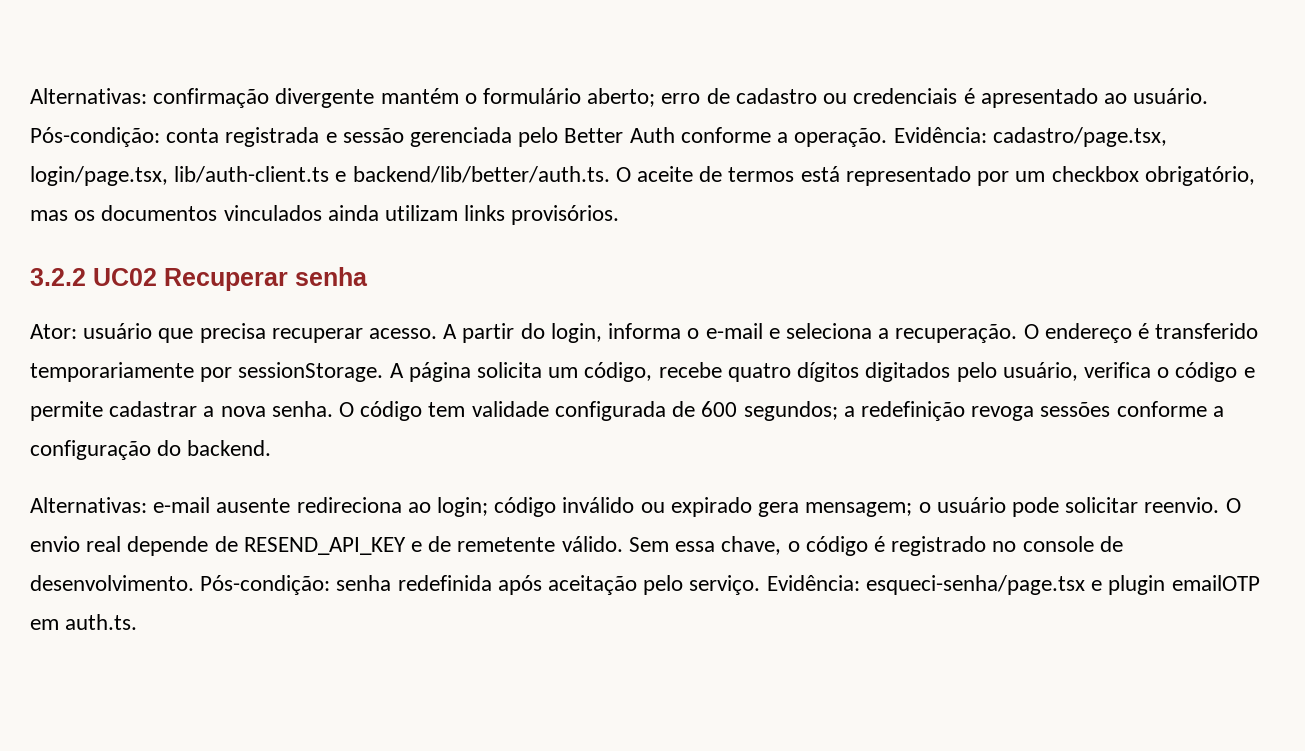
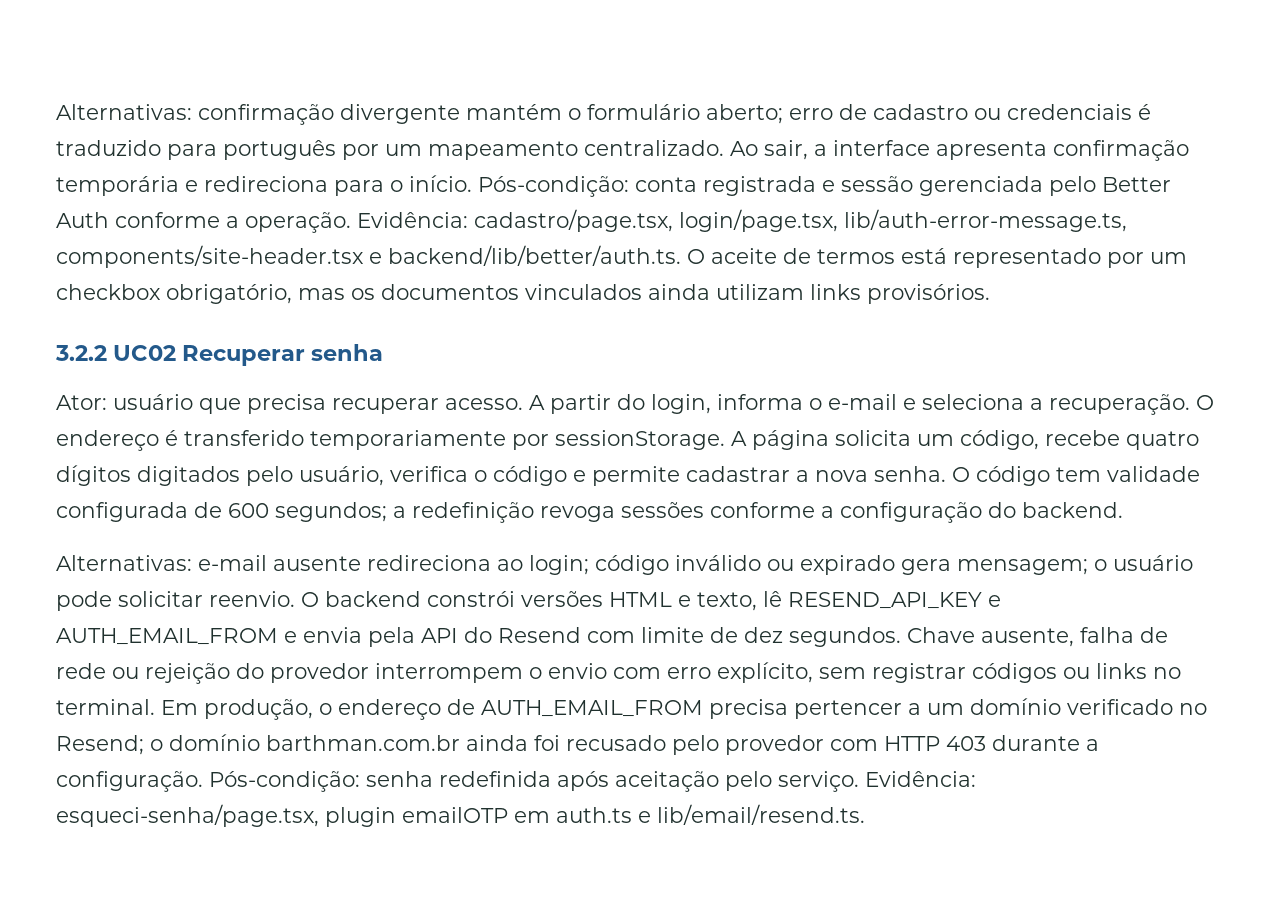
[980,88,1209,108] apresentado ao usuário. -> [56,140,1189,161] [56,175,472,196] traduzido para português por um mapeamento centralizado. Ao sair, a interface apresenta confirmação temporária e redireciona para o início.
[174,166,330,183] lib/auth-client.ts -> [844,209,1127,232] [56,245,364,268] lib/auth-error-message.ts, components/site-header.tsx
[30,536,1123,556] [30,575,194,591] envio real depende de RESEND_API_KEY e de remetente válido. Sem essa chave, o código é registrado no console de desenvolvimento. -> [325,591,1001,611] [56,627,1168,647] [56,662,1181,684] [56,698,1207,720] [56,734,1099,755] [56,771,203,792] backend constrói versões HTML e texto, lê RESEND_API_KEY e AUTH_EMAIL_FROM e envia pela API do Resend com limite de dez segundos. Chave ausente, falha de rede ou rejeição do provedor interrompem o envio com erro explícito, sem registrar códigos ou links no terminal. Em produção, o endereço de AUTH_EMAIL_FROM precisa pertencer a um domínio verificado no Resend; o domínio barthman.com.br ainda foi recusado pelo provedor com HTTP 403 durante a configuração.
[865,575,1103,595] esqueci-senha/page.tsx e -> [56,804,319,827] esqueci-senha/page.tsx,
[65,614,138,630] auth.ts. -> [556,804,865,825] auth.ts e lib/email/resend.ts.

